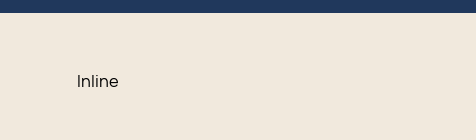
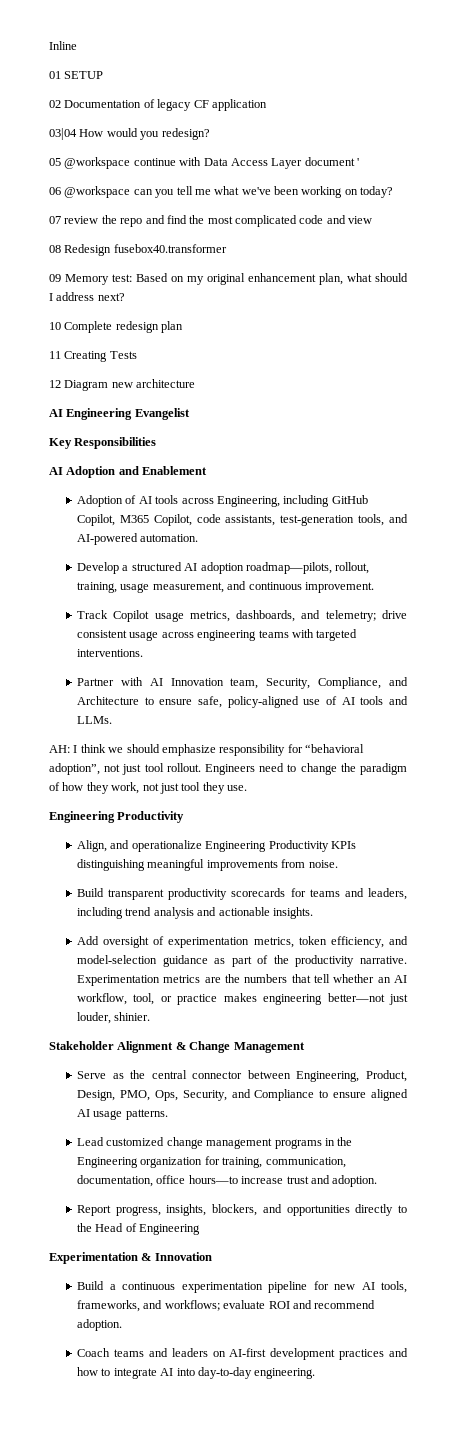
(119, 81) none -> [49,71,104,79] [49,99,267,111] [49,128,210,140] [49,157,359,169] [49,186,394,198] [49,215,373,227] [49,244,227,256] [49,273,408,285] [49,292,125,301] [49,321,184,333] [49,351,137,362] [49,379,196,391] [49,408,190,420] [49,437,157,449] [49,466,208,478] [77,495,368,507] [77,514,409,526] [77,533,199,545] [77,562,370,574] [77,581,374,593] [77,610,408,622] [77,629,358,641] [77,649,144,657] [77,677,409,689] [77,696,409,708] [77,716,113,724] [49,744,364,756] [49,763,407,775] [49,782,247,794] [49,811,185,823] [77,840,356,852] [77,859,338,871] [77,888,407,900] [77,907,313,919] [77,936,408,948] [77,955,407,967] [77,974,407,986] [77,993,408,1005] [77,1012,151,1024] [49,1041,305,1053] [77,1070,407,1082] [77,1089,409,1101] [77,1109,168,1120] [77,1137,353,1149] [77,1156,346,1168] [77,1175,378,1187] [77,1204,407,1216] [77,1223,201,1235] [49,1252,212,1264] [77,1281,408,1293] [77,1300,376,1312] [77,1319,123,1331] [77,1348,409,1360] [77,1367,316,1379] // 01 SETUP // 02 Documentation of legacy CF application // 03|04 How would you redesign? // 05 @workspace continue with Data Access Layer document ' // 06 @workspace can you tell me what we've been working on today? // 07 review the repo and find the most complicated code and view // 08 Redesign fusebox40.transformer // 09 Memory test: Based on my original enhancement plan, what should I address next? // 10 Complete redesign plan // 11 Creating Tests // 12 Diagram new architecture // AI Engineering Evangelist // Key Responsibilities // AI Adoption and Enablement // Adoption of AI tools across Engineering, including GitHub Copilot, M365 Copilot, code assistants, test-generation tools, and AI-powered automation. // Develop a structured AI adoption roadmap—pilots, rollout, training, usage measurement, and continuous improvement. // Track Copilot usage metrics, dashboards, and telemetry; drive consistent usage across engineering teams with targeted interventions. // Partner with AI Innovation team, Security, Compliance, and Architecture to ensure safe, policy-aligned use of AI tools and LLMs. // AH: I think we should emphasize responsibility for “behavioral adoption”, not just tool rollout. Engineers need to change the paradigm of how they work, not just tool they use. // Engineering Productivity // Align, and operationalize Engineering Productivity KPIs distinguishing meaningful improvements from noise. // Build transparent productivity scorecards for teams and leaders, including trend analysis and actionable insights. // Add oversight of experimentation metrics, token efficiency, and model-selection guidance as part of the productivity narrative. Experimentation metrics are the numbers that tell whether an AI workflow, tool, or practice makes engineering better—not just louder, shinier. // Stakeholder Alignment & Change Management // Serve as the central connector between Engineering, Product, Design, PMO, Ops, Security, and Compliance to ensure aligned AI usage patterns. // Lead customized change management programs in the Engineering organization for training, communication, documentation, office hours—to increase trust and adoption. // Report progress, insights, blockers, and opportunities directly to the Head of Engineering // Experimentation & Innovation // Build a continuous experimentation pipeline for new AI tools, frameworks, and workflows; evaluate ROI and recommend adoption. // Coach teams and leaders on AI-first development practices and how to integrate AI into day-to-day engineering.

